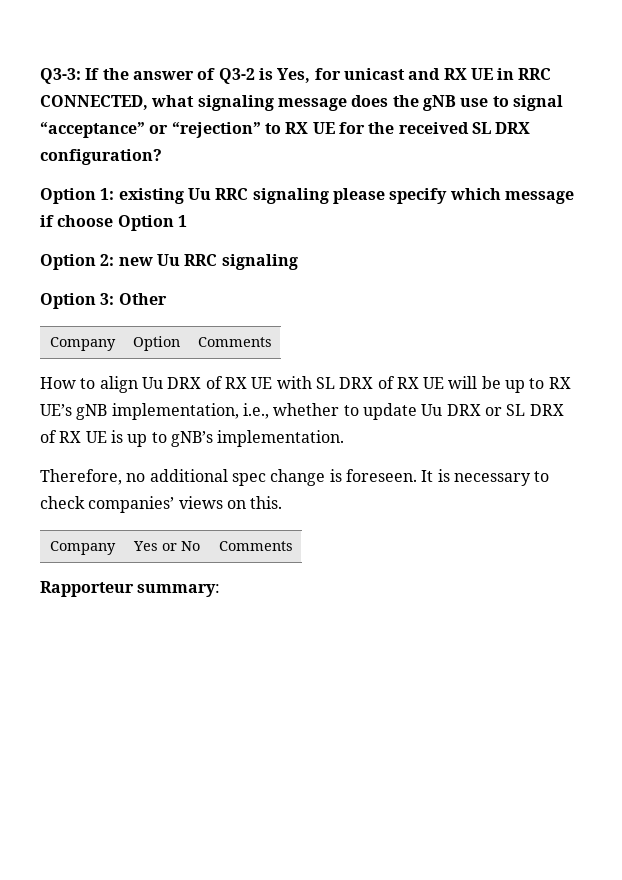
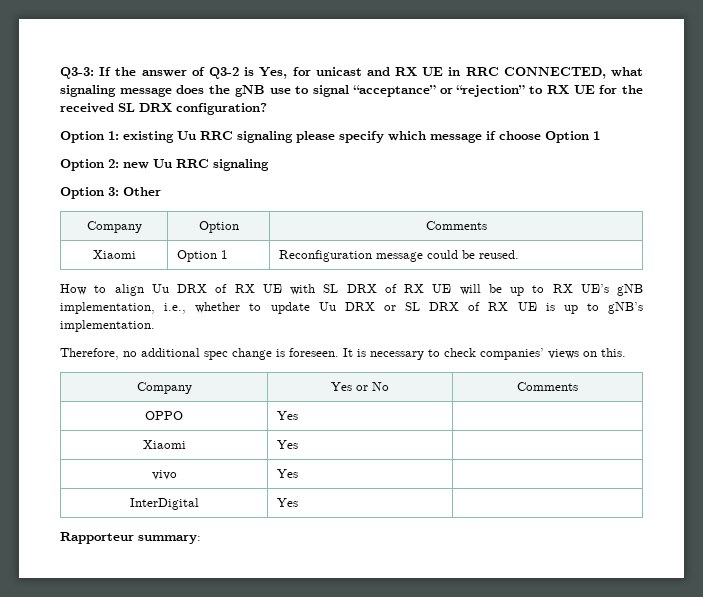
(272, 342) none -> [92,250,136,259] [176,250,228,262] [278,250,519,262] // Xiaomi | Option 1 | Reconfiguration message could be reused.
(293, 546) none -> [145,411,183,420] [276,411,298,420] [142,440,186,449] [276,440,298,449] [151,470,177,480] [276,469,298,478] [129,498,199,510] [276,498,298,507] // OPPO | Yes | // Xiaomi | Yes | // vivo | Yes | // InterDigital | Yes |

